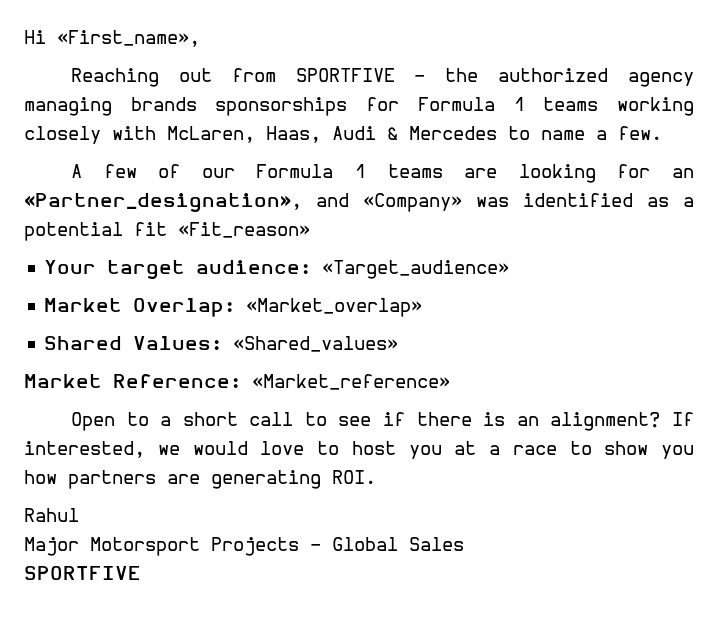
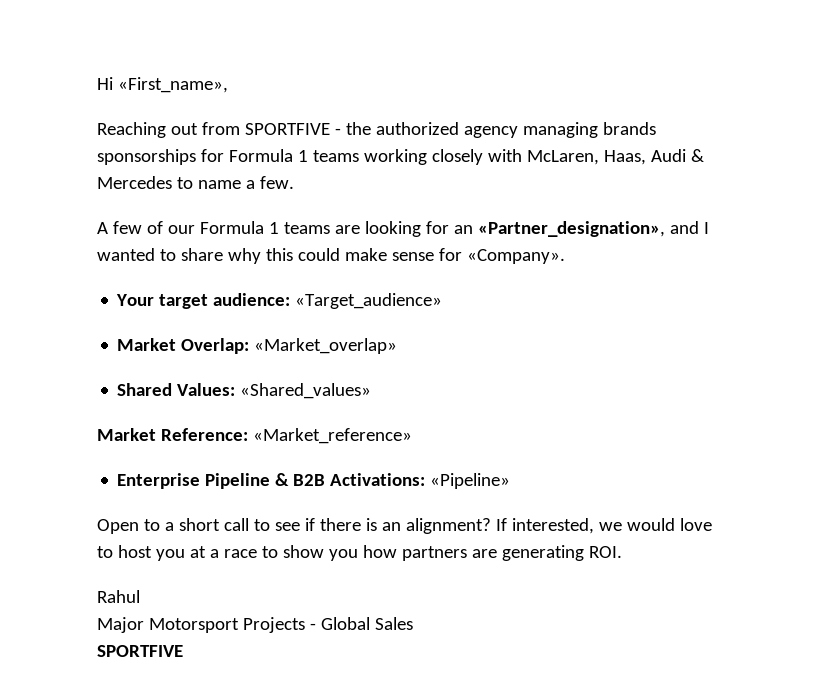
[363,193,694,212] [24,222,310,241] «Company» was identified as a potential fit «Fit_reason» -> [703,222,709,234] [97,248,565,264] I wanted to share why this could make sense for «Company».
(450, 382) none -> [117,473,511,489] // Enterprise Pipeline & B2B Activations: «Pipeline»

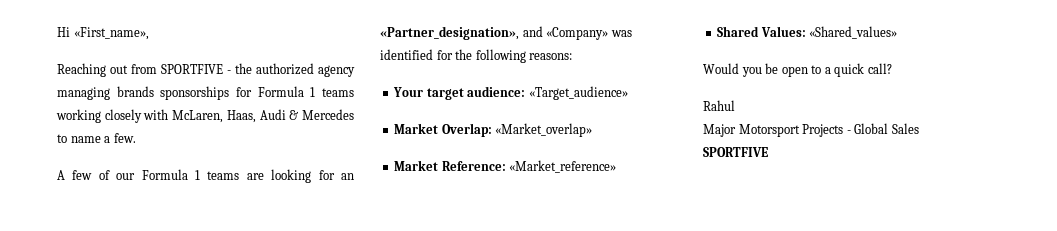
[703,222,709,234] [97,248,565,264] I wanted to share why this could make sense for «Company». -> [546,27,632,40] [380,49,573,63] «Company» was identified for the following reasons:
(398, 346) none -> [394,160,617,173] // Market Reference: «Market_reference»
[97,428,412,444] [117,473,511,489] [97,518,712,534] [97,545,622,561] Market Reference: «Market_reference» // Enterprise Pipeline & B2B Activations: «Pipeline» // Open to a short call to see if there is an alignment? If interested, we would love to host you at a race to show you how partners are generating ROI. -> [703,63,892,77] Would you be open to a quick call?

